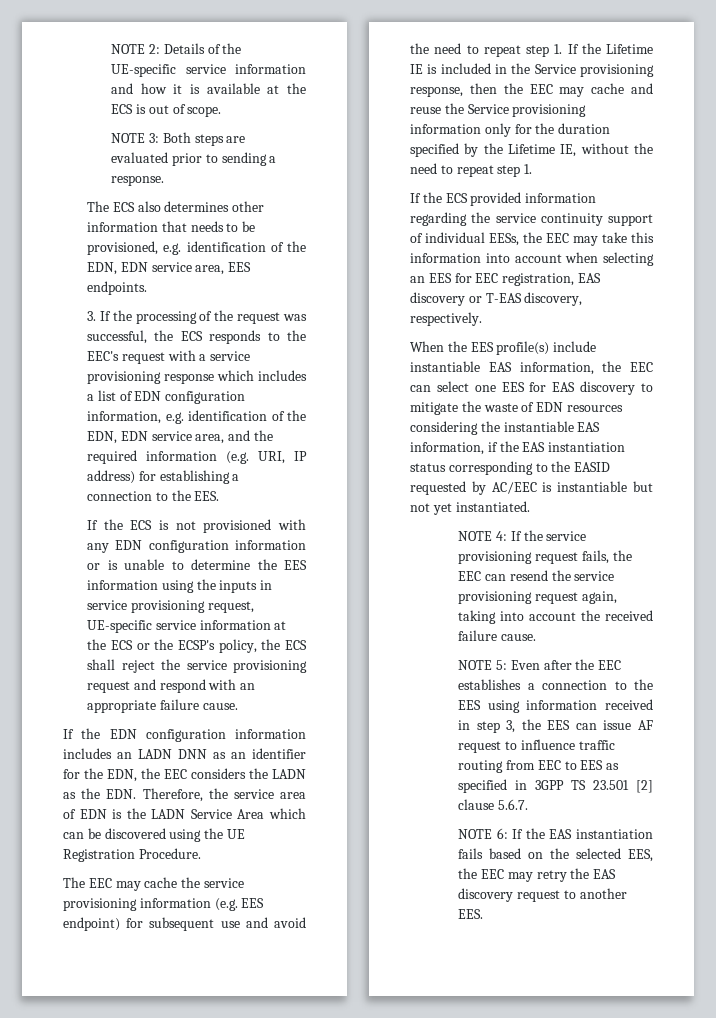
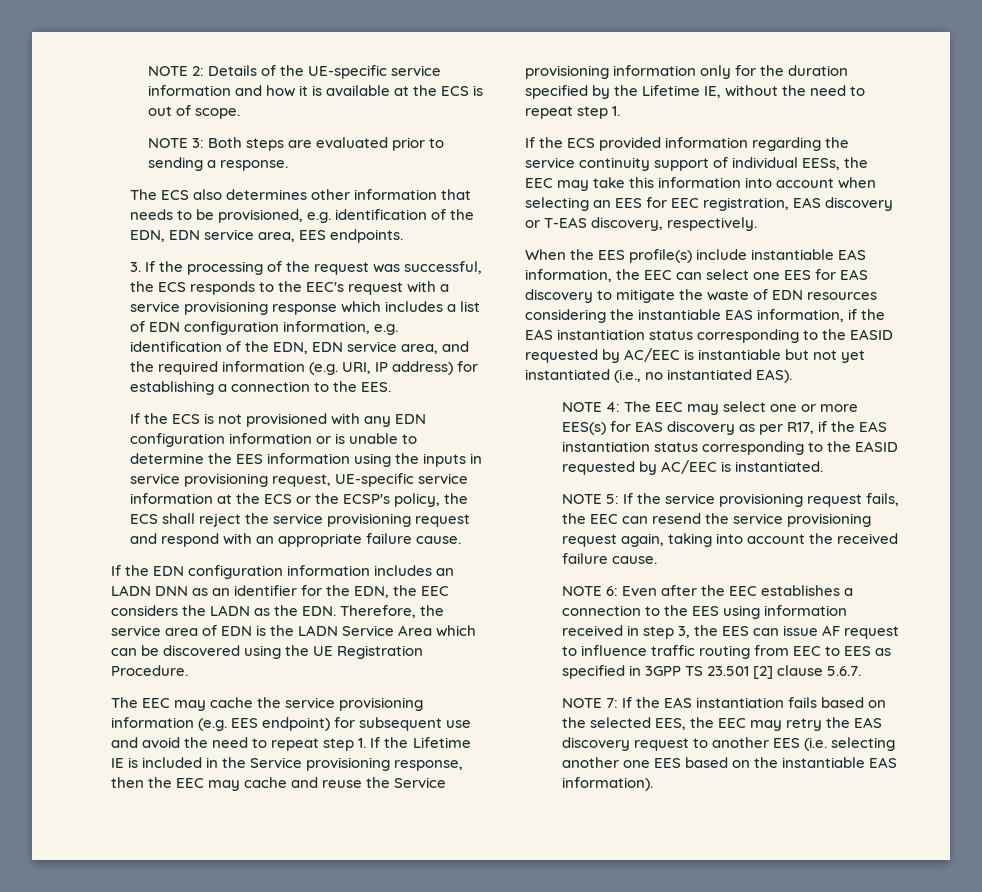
(452, 509) none -> [525,369,793,383] [562,401,859,415] [562,421,888,435] [562,441,899,455] [562,460,732,475] instantiated (i.e., no instantiated EAS). // NOTE 4: The EEC may select one or more EES(s) for EAS discovery as per R17, if the EAS instantiation status corresponding to the EASID requested by AC/EEC is
[495,531,507,541] 4: -> [606,494,620,504] 5:
[495,660,507,670] 5: -> [606,586,619,596] 6:
[496,828,508,839] 6: -> [606,698,619,708] 7:
[458,909,484,919] EES. -> [773,737,896,751] [562,757,898,768] [562,777,654,791] EES (i.e. selecting another one EES based on the instantiable EAS information).

